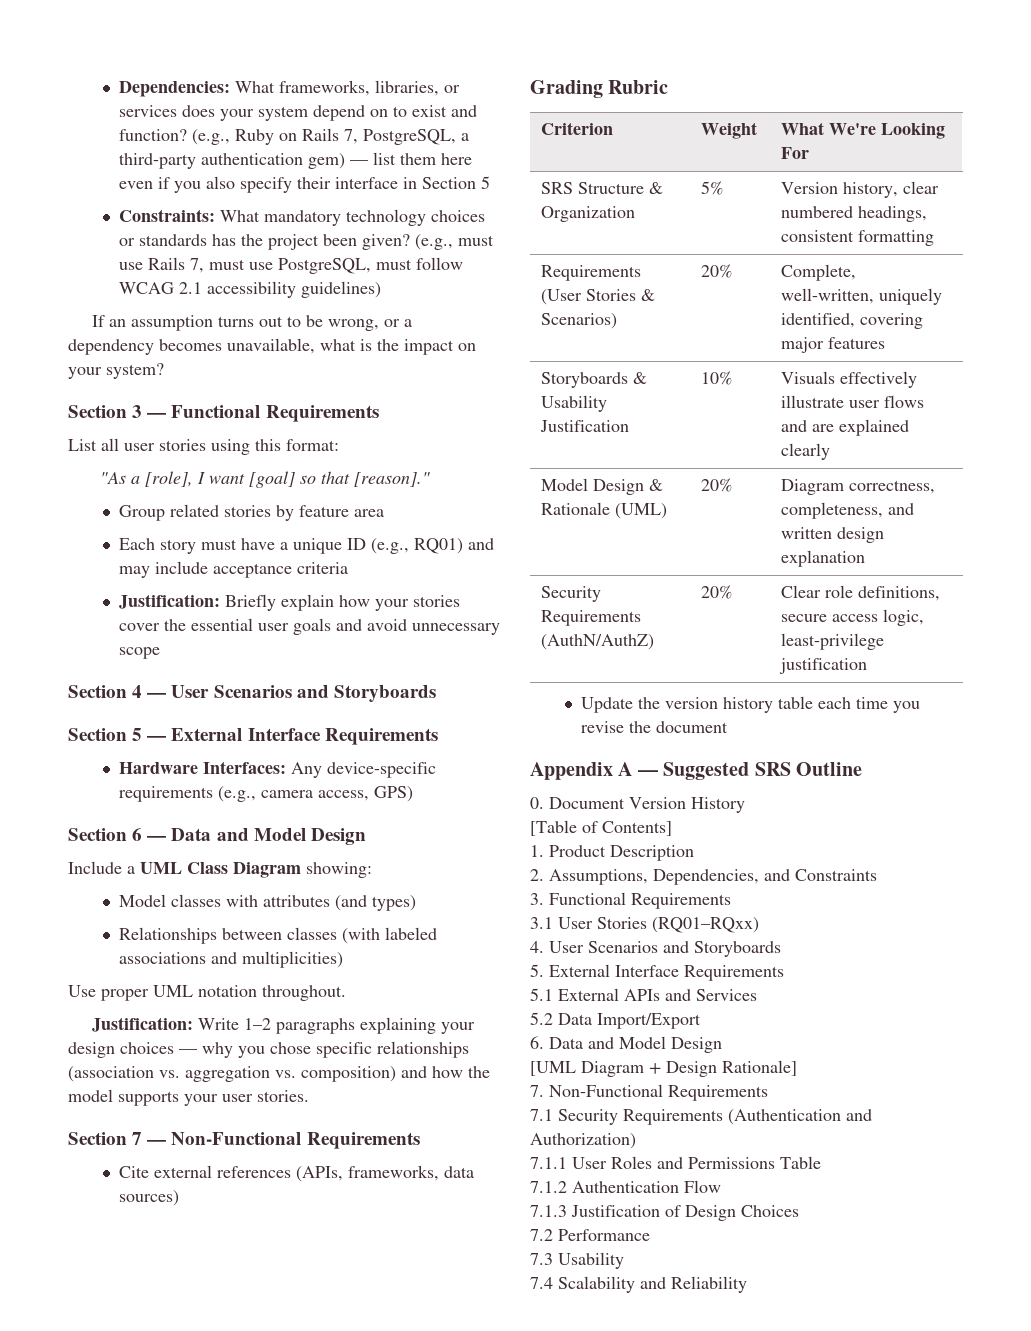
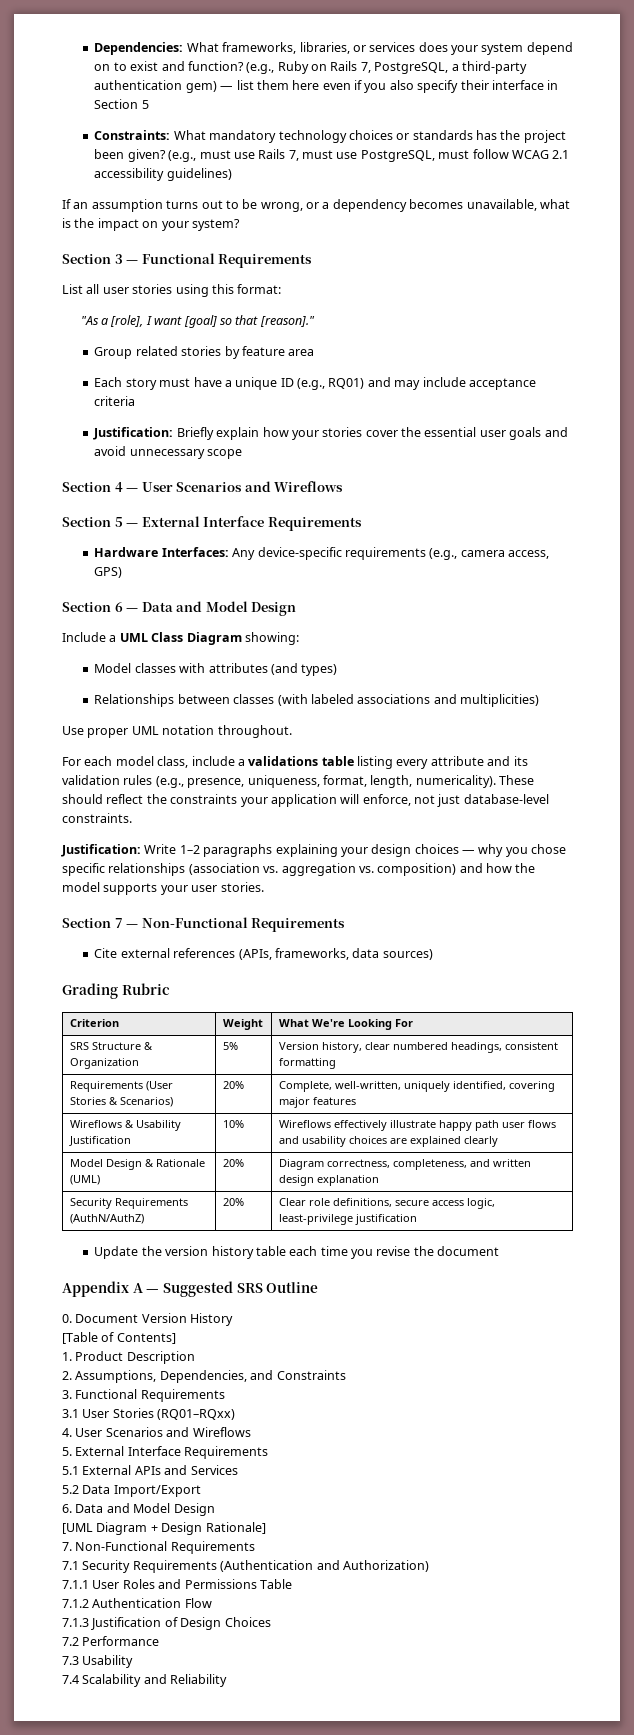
[333,685,436,702] Storyboards -> [274,481,344,492] Wireflows
(346, 993) none -> [62,756,528,769] [62,775,534,788] [62,794,549,807] [62,813,132,823] // For each model class, include a validations table listing every attribute and its validation rules (e.g., presence, uniqueness, format, length, numericality). These should reflect the constraints your application will enforce, not just database-level constraints.
[541,372,629,388] Storyboards -> [69,1120,122,1128] Wireflows
[781,371,836,384] Visuals -> [278,1120,331,1128] Wireflows
(845, 401) none -> [438,1120,499,1131] happy path
(808, 426) none -> [301,1136,387,1147] usability choices
[694,941,781,957] Storyboards -> [192,1427,251,1437] Wireflows

